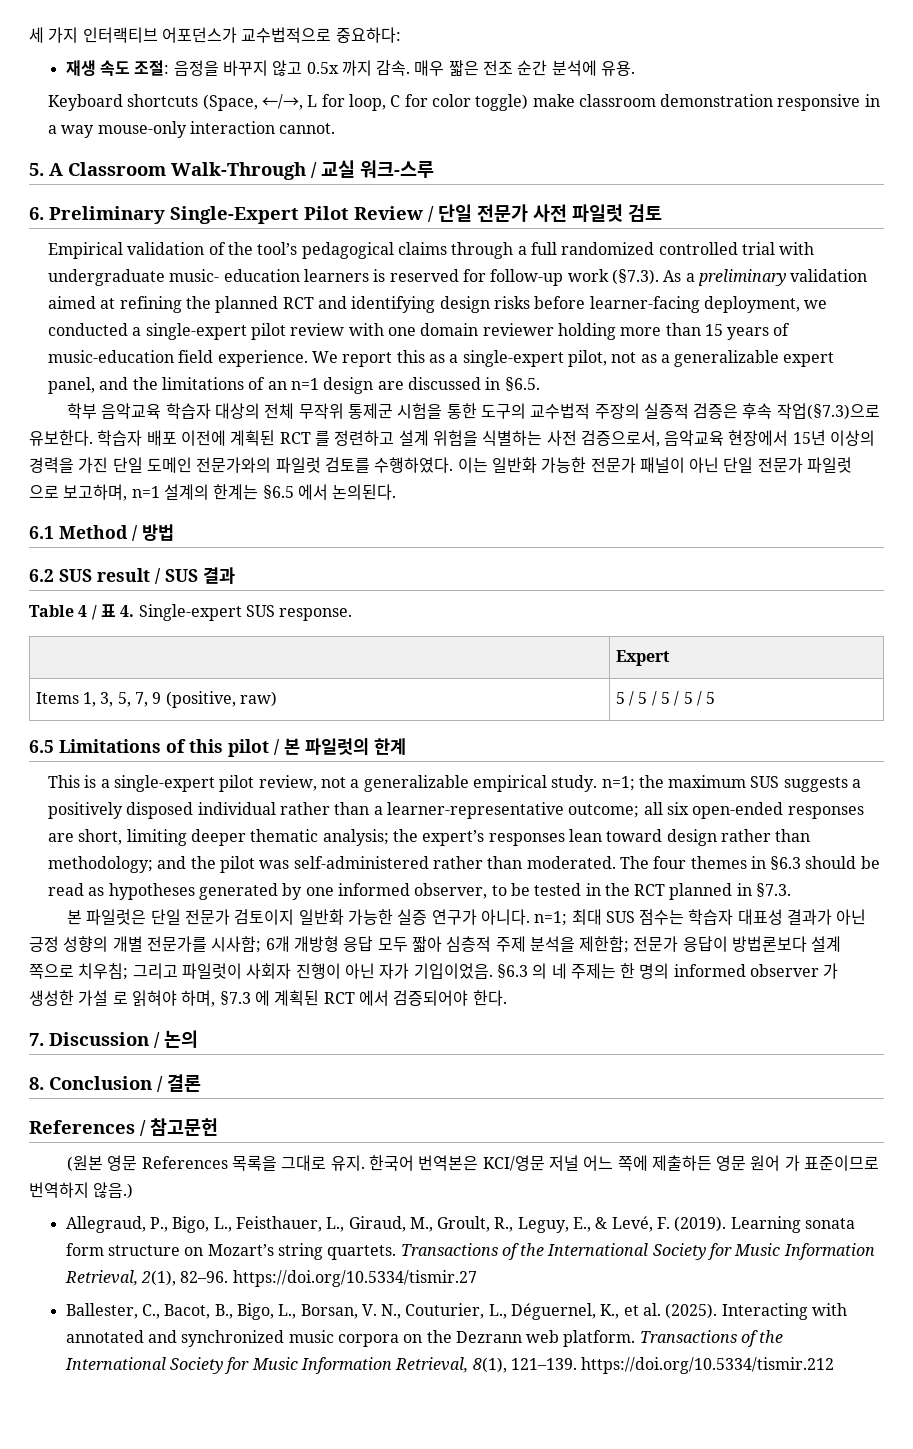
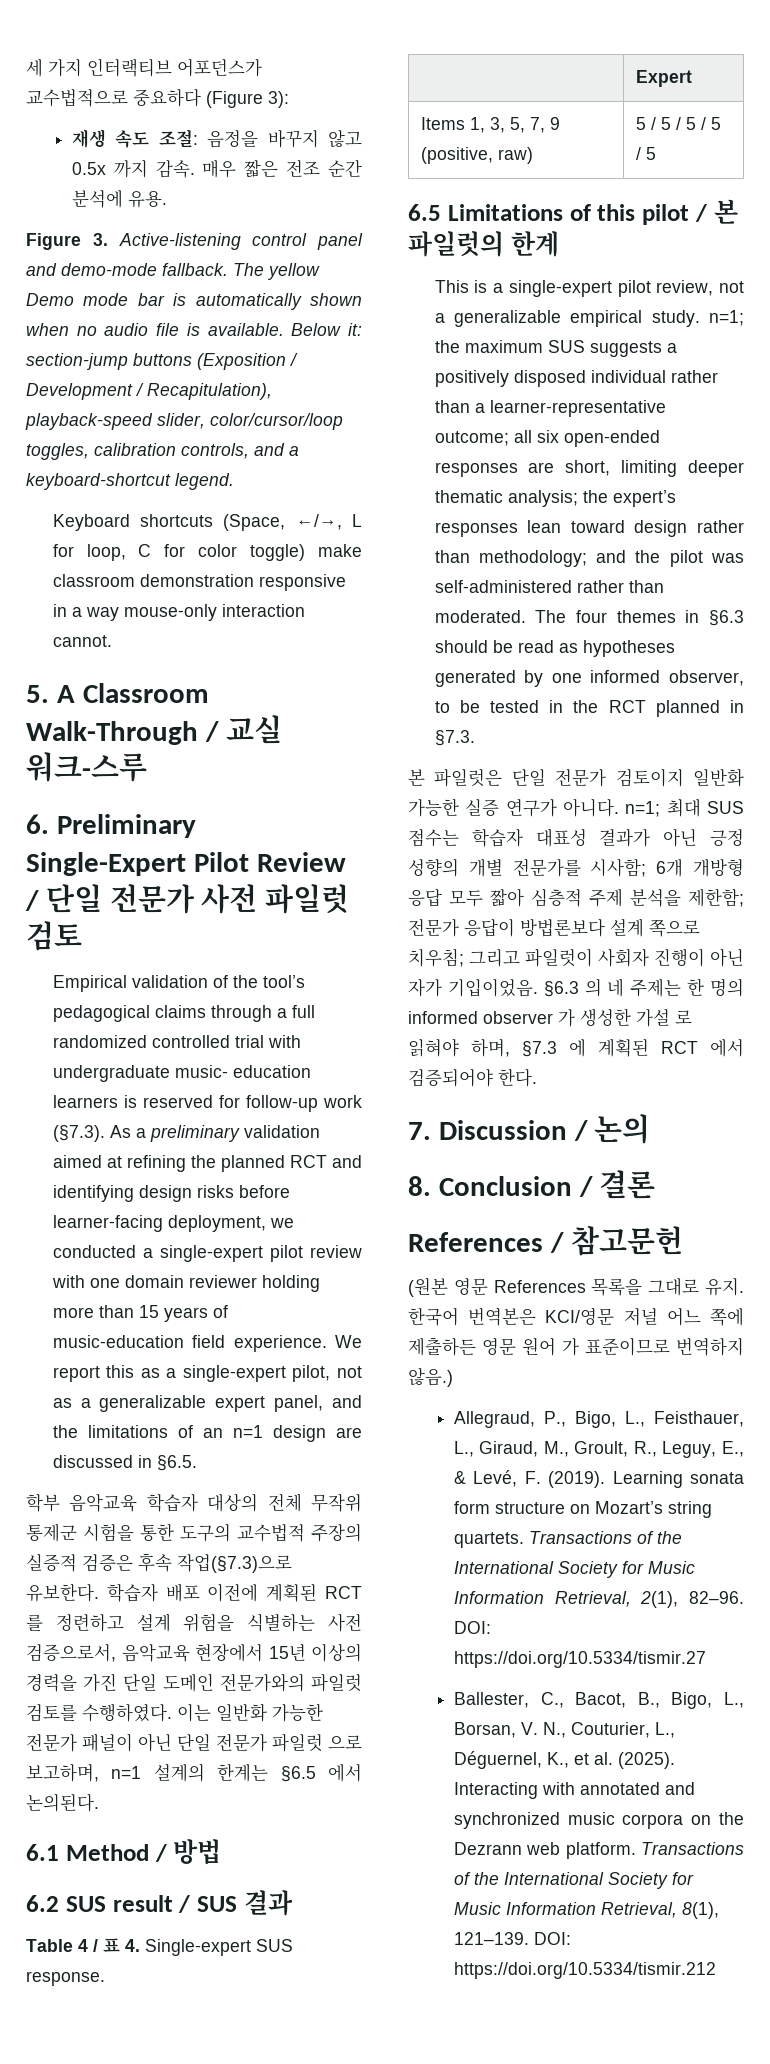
[335,27,401,43] 중요하다: -> [133,88,289,108] 중요하다 (Figure 3):
(636, 68) none -> [26,233,363,250] [26,263,320,280] [26,293,362,310] [26,323,362,336] [26,353,298,370] [26,383,272,400] [25,413,343,430] [26,443,299,460] [26,473,234,490] // Figure 3. Active-listening control panel and demo-mode fallback. The yellow Demo mode bar is automatically shown when no audio file is available. Below it: section-jump buttons (Exposition / Development / Recapitulation), playback-speed slider, color/cursor/loop toggles, calibration controls, and a keyboard-shortcut legend.
(229, 1277) none -> [453,1621,491,1634] DOI:
(577, 1364) none -> [533,1932,571,1945] DOI:

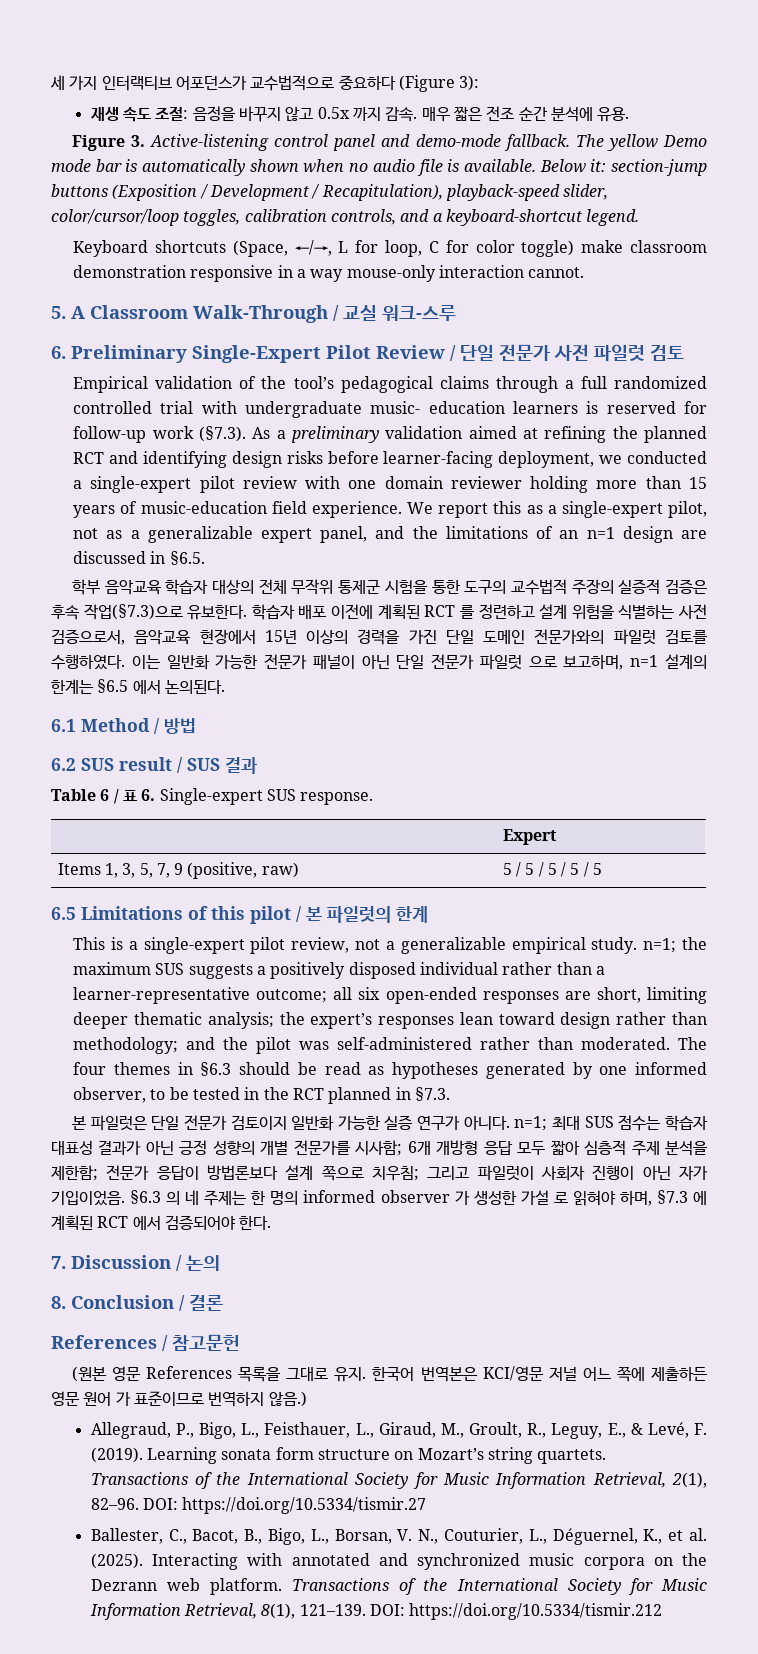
[78,1939,88,1952] 4 -> [100,789,110,801] 6
[125,1939,140,1952] 4. -> [141,789,156,801] 6.

